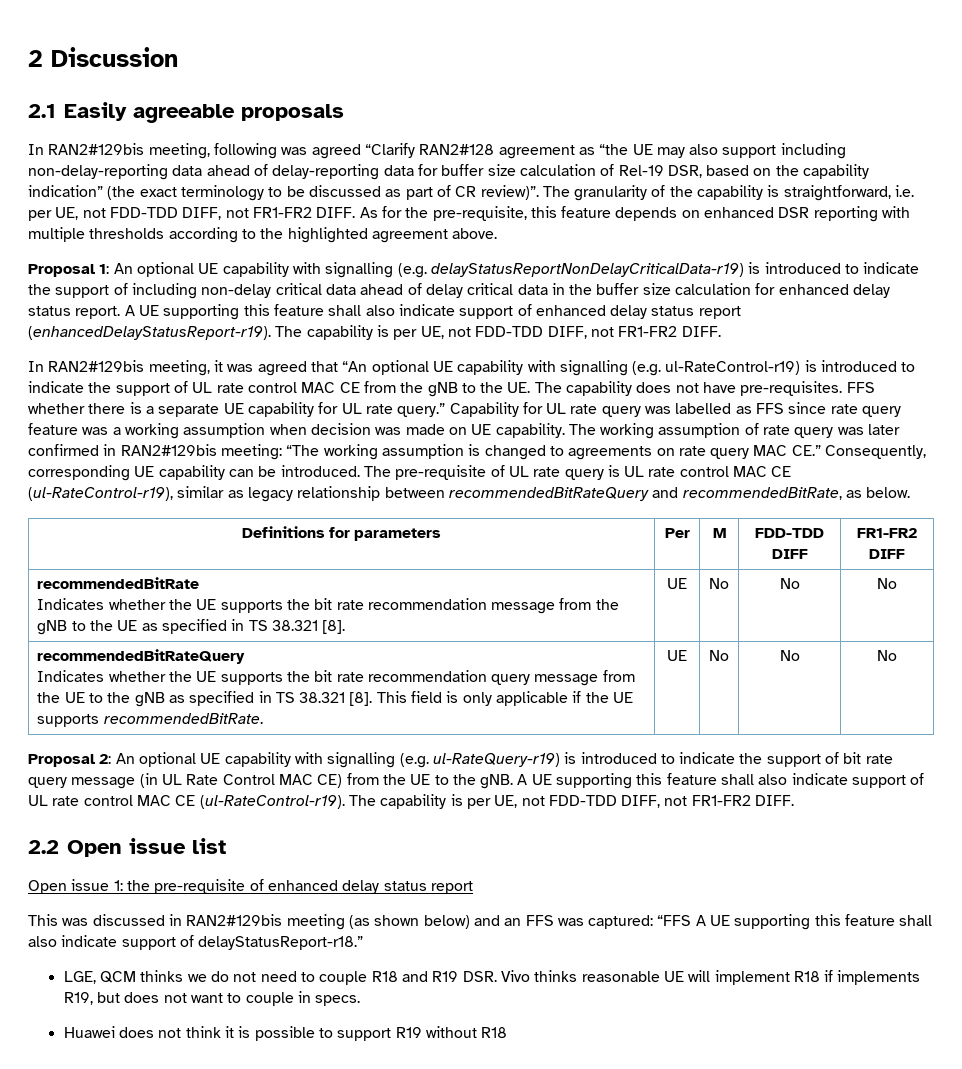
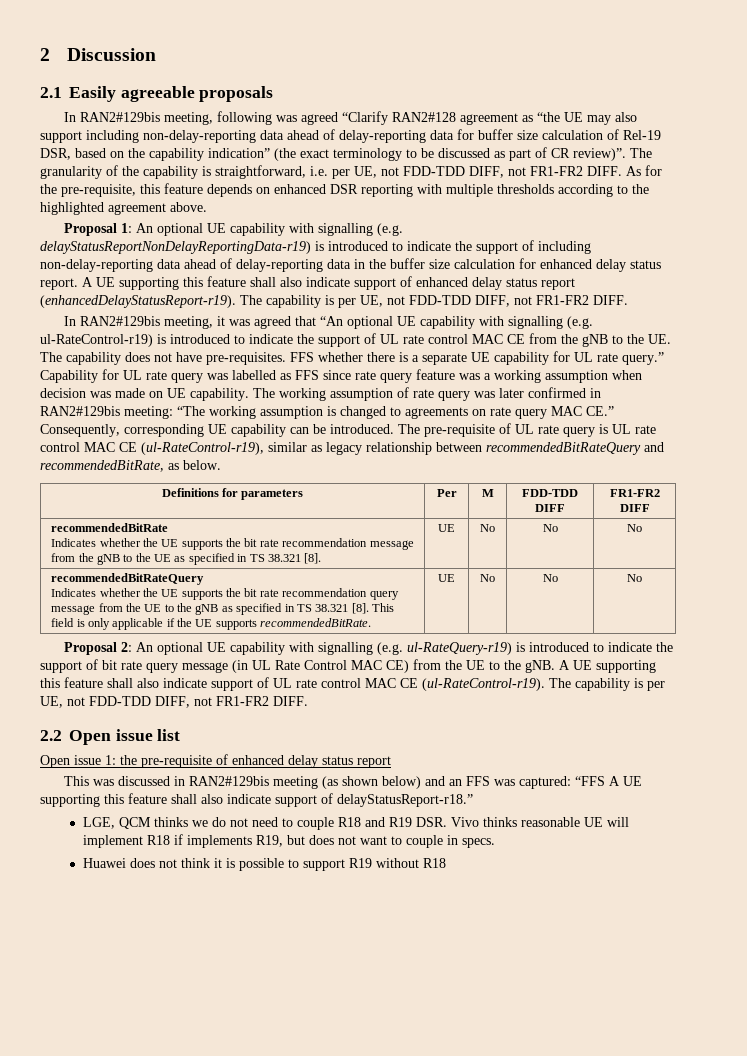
[430,263,744,277] delayStatusReportNonDelayCriticalData-r19) -> [40,241,311,254] delayStatusReportNonDelayReportingData-r19)
[201,283,514,298] non-delay critical data ahead of delay critical -> [40,258,323,272] non-delay-reporting data ahead of delay-reporting

